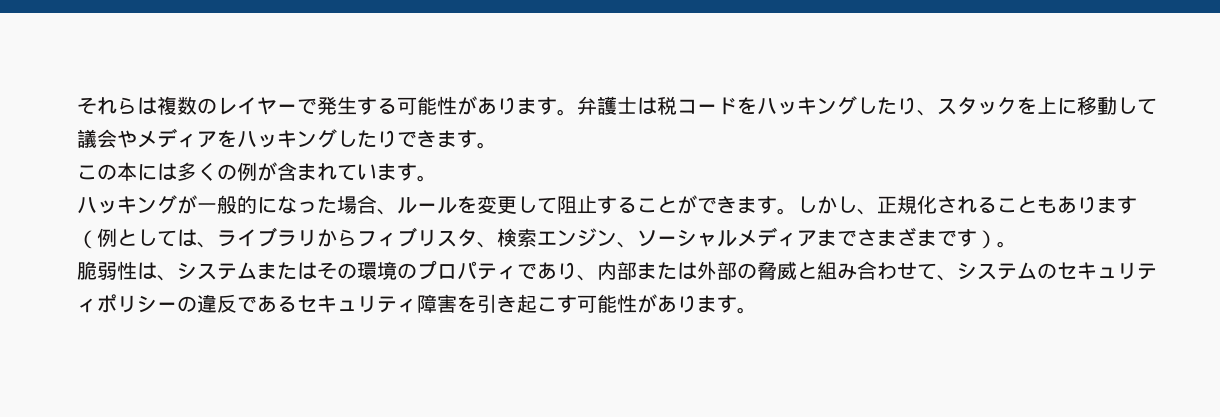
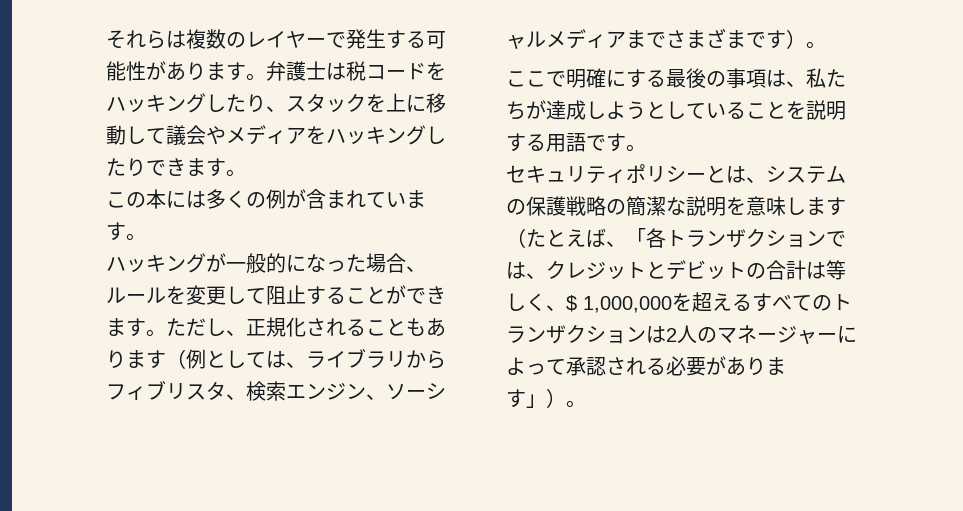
[797,196,837,214] しか -> [166,318,206,336] ただ
[77,260,1057,281] 脆弱性は、システムまたはその環境のプロパティであり、内部または外部の脅威と組み合わせて、システムの -> [506,68,846,88] [506,100,846,120] [506,133,646,152] ここで明確にする最後の事項は、私たちが達成しようとしていることを説明する用語です。 //
[177,294,737,313] の違反であるセキュリティ障害を引き起こす可能性があります -> [706,165,846,184] [506,196,846,216] [506,228,846,248] [506,260,846,280] [506,292,852,313] [506,324,857,344] [506,356,786,376] [506,388,566,408] とは、システムの保護戦略の簡潔な説明を意味します（たとえば、「各トランザクションでは、クレジットとデビットの合計は等しく、$ 1,000,000を超えるすべてのトランザクションは2人のマネージャーによって承認される必要があります」）

